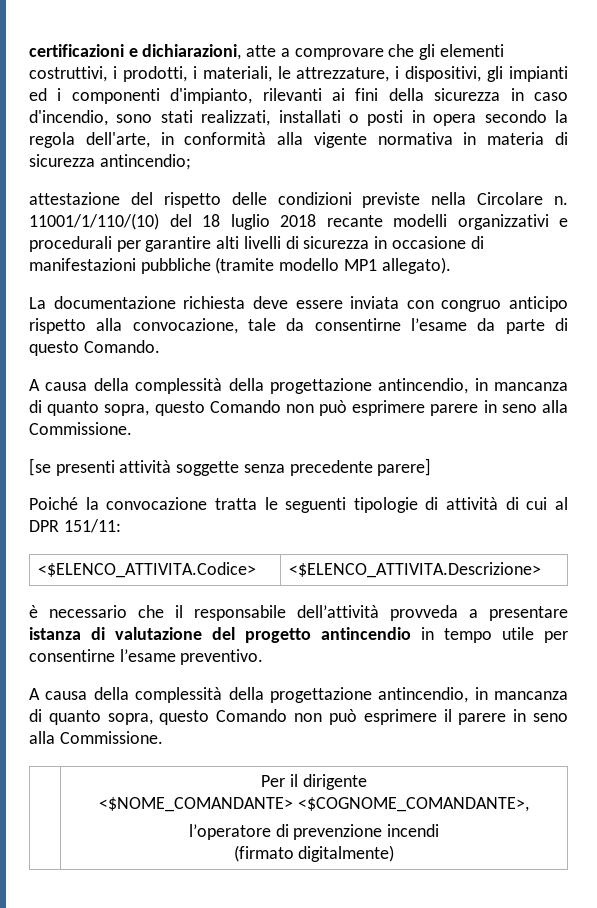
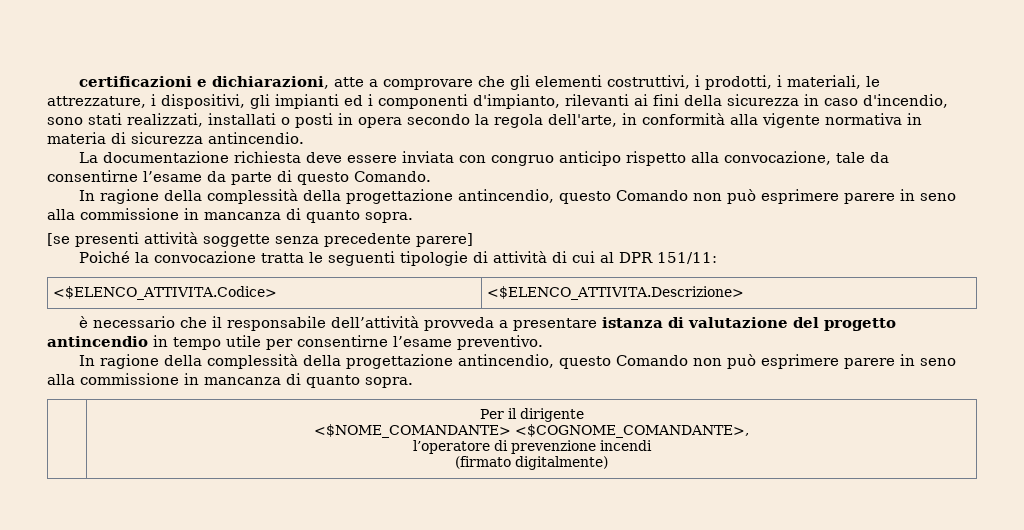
[99,154,191,170] [29,192,568,208] [29,213,568,230] [29,236,484,252] [29,257,451,274] antincendio; // attestazione del rispetto delle condizioni previste nella Circolare n. 11001/1/110/(10) del 18 luglio 2018 recante modelli organizzativi e procedurali per garantire alti livelli di sicurezza in occasione di manifestazioni pubbliche (tramite modello MP1 allegato). -> [208,132,304,144] antincendio.
[29,378,568,394] [29,400,568,416] [29,422,132,435] A causa della complessità della progettazione antincendio, in mancanza di quanto sopra, questo Comando non può esprimere parere in seno alla Commissione. -> [79,189,957,204] [47,208,413,223] In ragione della complessità della progettazione antincendio, questo Comando non può esprimere parere in seno alla commissione in mancanza di quanto sopra.
[29,687,568,703] [29,709,568,725] [29,731,163,744] A causa della complessità della progettazione antincendio, in mancanza di quanto sopra, questo Comando non può esprimere il parere in seno alla Commissione. -> [79,354,957,369] [47,373,413,388] In ragione della complessità della progettazione antincendio, questo Comando non può esprimere parere in seno alla commissione in mancanza di quanto sopra.

